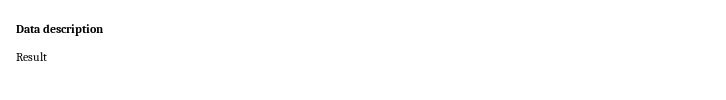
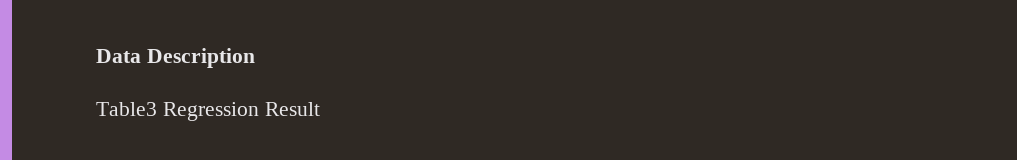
[43,24,105,36] description // -> [146,48,255,68] [96,102,259,121] Description // Table3 Regression

